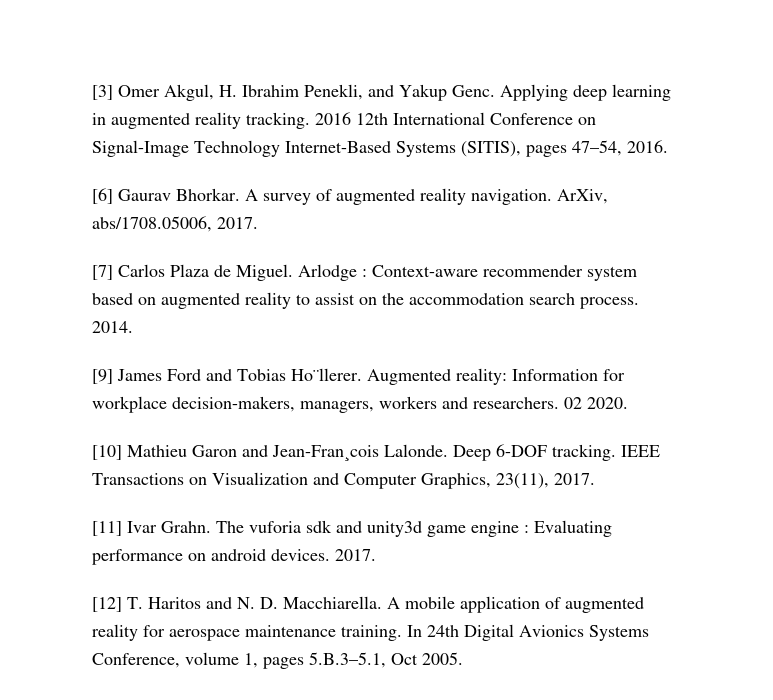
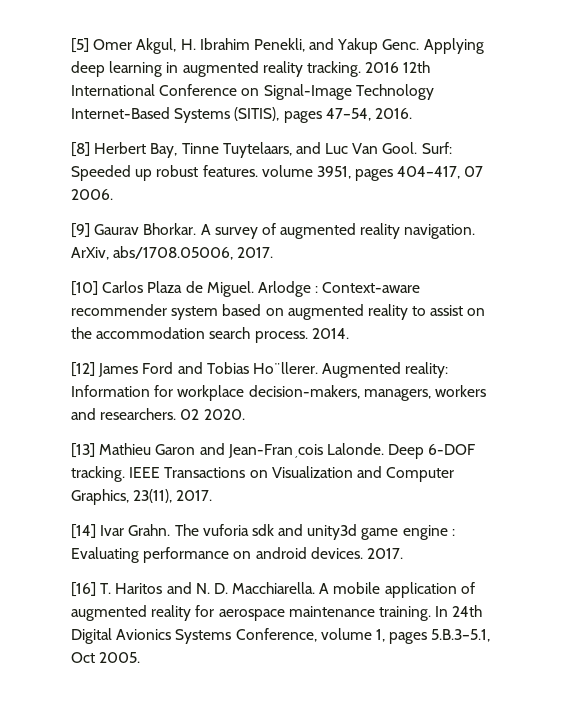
[92,85,113,100] [3] -> [71,38,89,53] [5]
[92,188,113,204] [6] -> [71,142,452,158] [71,165,484,181] [71,189,113,200] [71,223,90,238] [8] Herbert Bay, Tinne Tuytelaars, and Luc Van Gool. Surf: Speeded up robust features. volume 3951, pages 404–417, 07 2006. // [9]
[92,265,113,280] [7] -> [71,281,98,296] [10]
[92,369,113,384] [9] -> [71,362,95,377] [12]
[92,445,122,460] [10] -> [71,443,95,458] [13]
[92,521,122,536] [11] -> [71,524,96,539] [14]
[92,597,122,612] [12] -> [71,582,96,597] [16]

